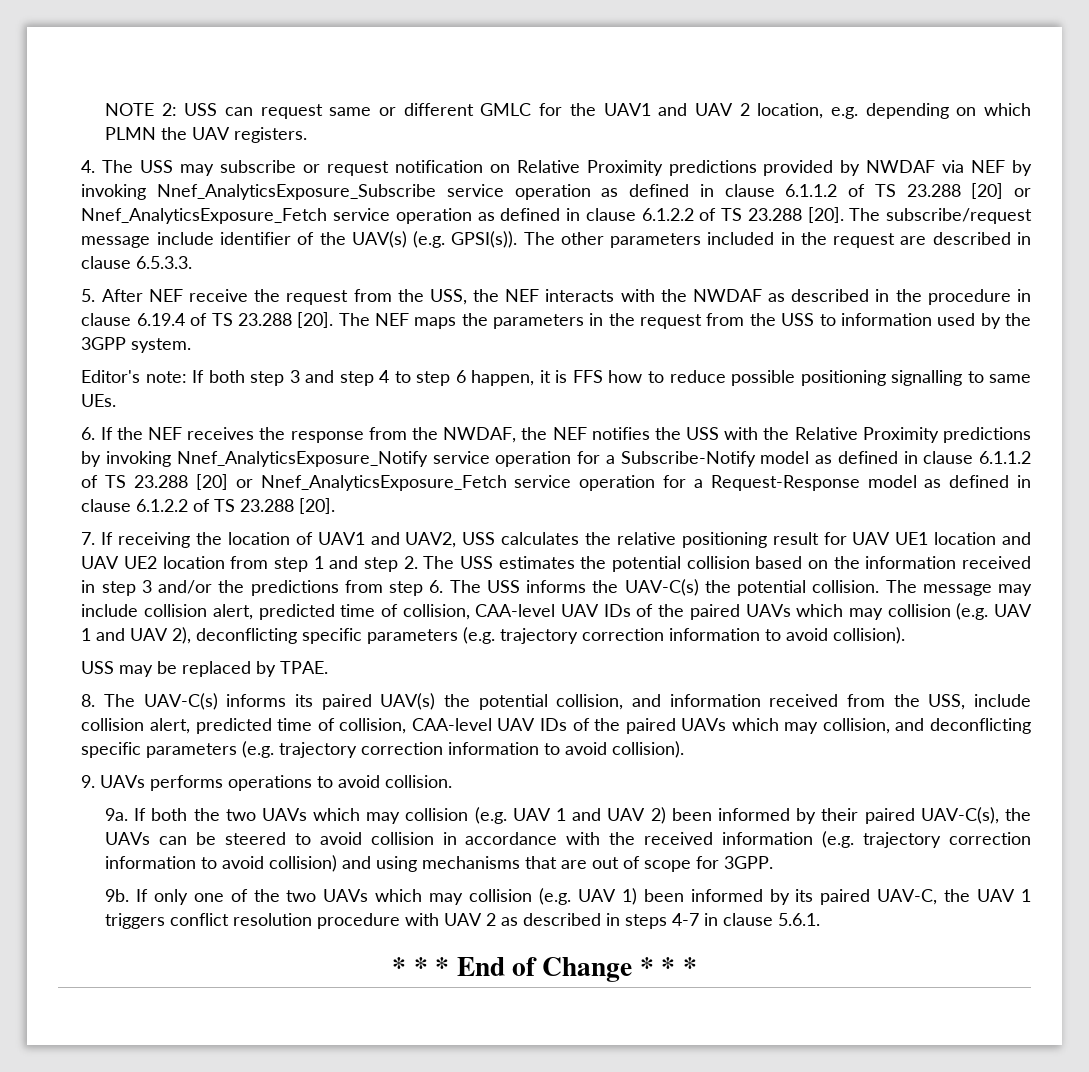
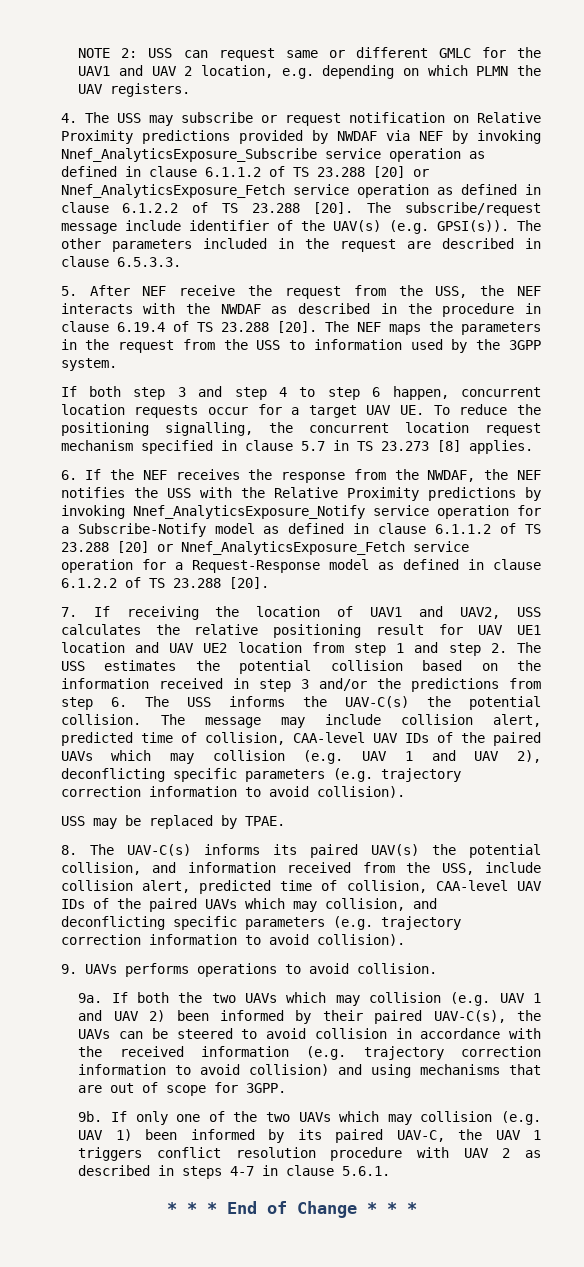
[81,370,187,383] Editor's note: -> (117, 364) none
[539,370,1031,386] [81,394,117,407] it is FFS how to reduce possible positioning signalling to same UEs. -> [461,387,541,397] [60,404,541,418] [60,422,541,436] [60,440,533,454] concurrent location requests occur for a target UAV UE. To reduce the positioning signalling, the concurrent location request mechanism specified in clause 5.7 in TS 23.273 [8] applies.

